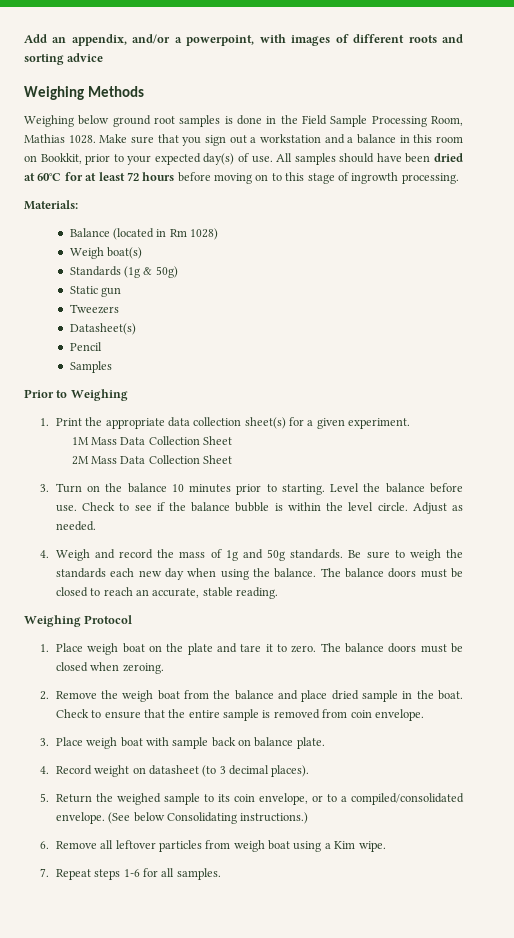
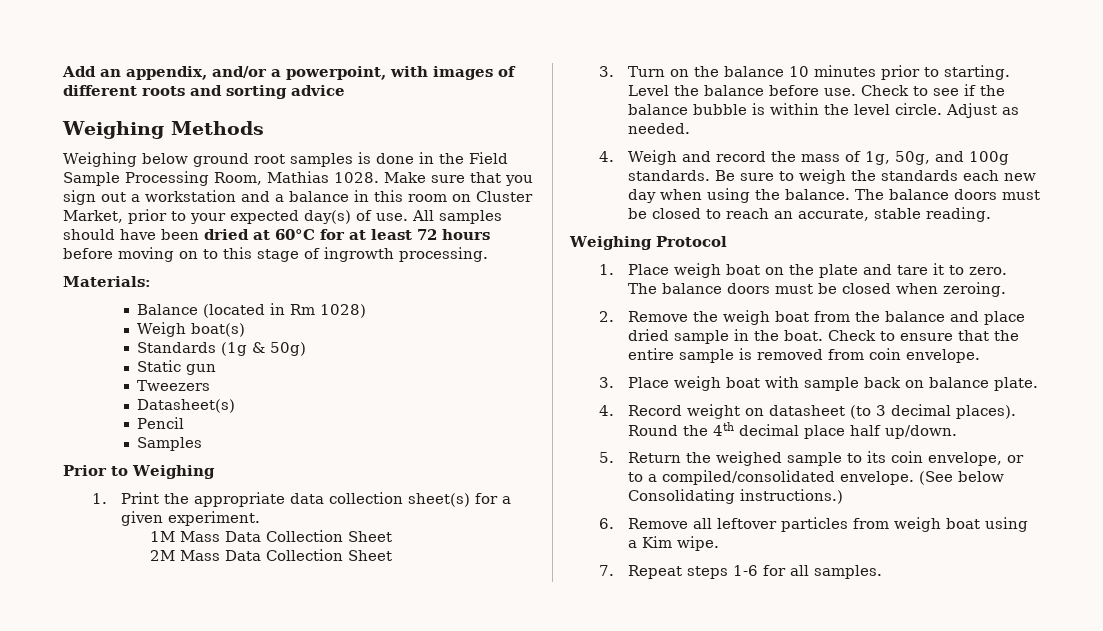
[40,153,82,164] Bookkit, -> [476,191,533,202] [63,210,123,223] Cluster Market,
[225,549,286,561] 1g and 50g -> [864,151,1009,165] 1g, 50g, and 100g
(310, 771) none -> [627,422,957,439] Round the 4th decimal place half up/down.

